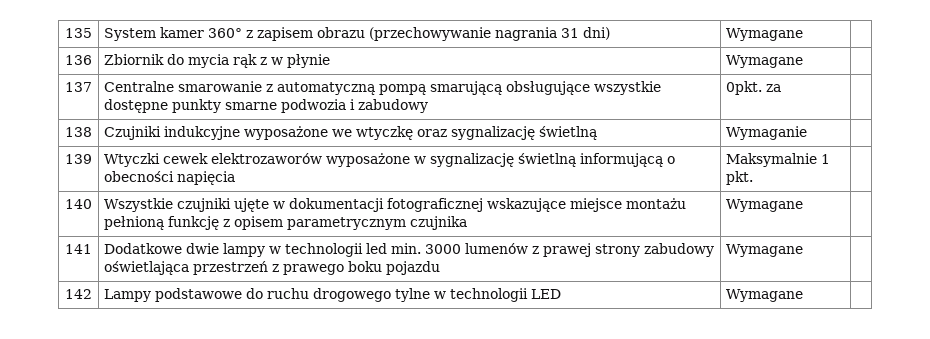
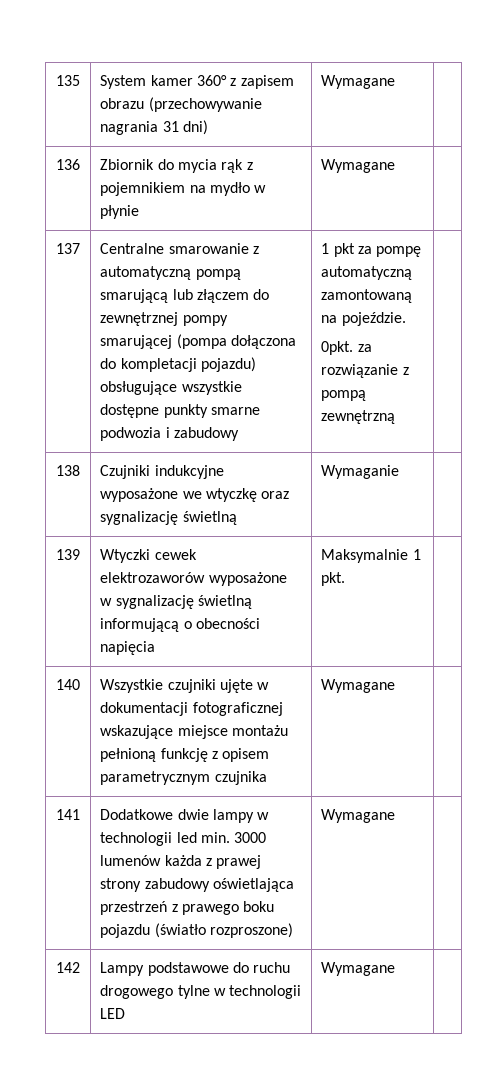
(268, 61) none -> [100,182,251,196] pojemnikiem na mydło
(503, 88) none -> [172,289,270,303] [100,312,228,326] [100,334,297,349] [100,357,257,372] lub złączem do zewnętrznej pompy smarującej (pompa dołączona do kompletacji pojazdu)
[726,81,782,95] 0pkt. za -> [321,243,422,257] [321,266,413,280] [321,289,413,303] [321,312,406,326] [321,341,372,355] [321,364,409,378] [321,390,367,401] [321,410,396,424] 1 pkt za pompę automatyczną zamontowaną na pojeździe. // 0pkt. za rozwiązanie z pompą zewnętrzną
(529, 248) none -> [164,855,202,866] każda
(441, 268) none -> [154,923,294,938] (światło rozproszone)

